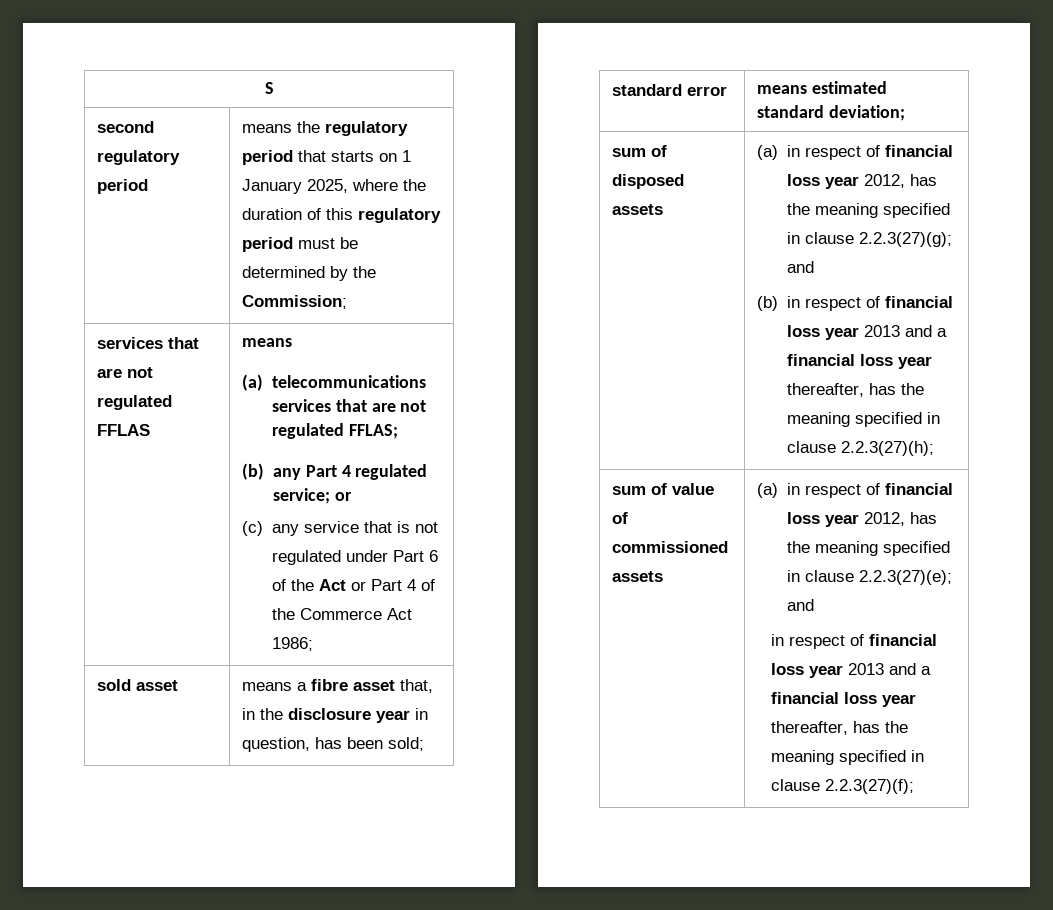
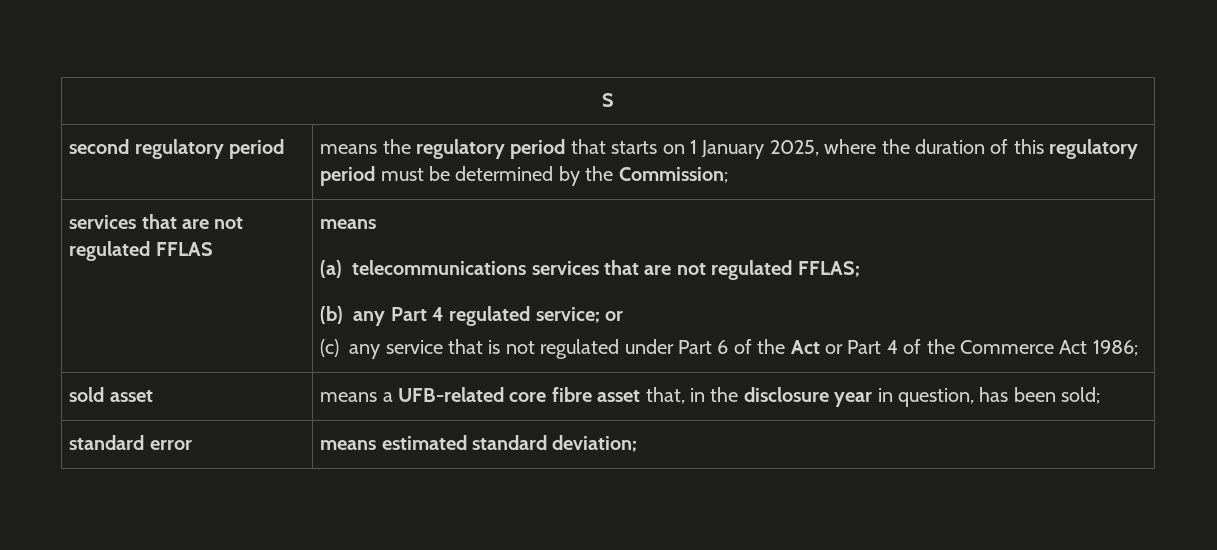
(308, 686) none -> [397,387,547,402] UFB-related core
[612,145,668,157] [612,174,685,189] [612,204,664,215] [757,145,953,160] [786,174,937,189] [786,203,950,218] [786,232,952,247] [786,261,814,273] [757,296,953,311] [786,325,947,340] [786,354,932,369] [786,383,924,397] [786,412,940,427] [786,441,934,456] [612,483,715,495] [612,512,629,524] [612,541,729,553] [612,571,664,582] [757,483,953,498] [786,512,937,527] [786,541,950,556] [786,570,952,585] [786,599,814,611] [770,634,937,649] [770,663,931,678] [770,692,916,707] [770,721,908,735] [770,750,924,765] [770,779,914,794] // sum of disposed assets | (a) in respect of financial loss year 2012, has the meaning specified in clause 2.2.3(27)(g); and // (b) in respect of financial loss year 2013 and a financial loss year thereafter, has the meaning specified in clause 2.2.3(27)(h); // sum of value of commissioned assets | (a) in respect of financial loss year 2012, has the meaning specified in clause 2.2.3(27)(e); and // in respect of financial loss year 2013 and a financial loss year thereafter, has the meaning specified in clause 2.2.3(27)(f); -> (638, 443) none

